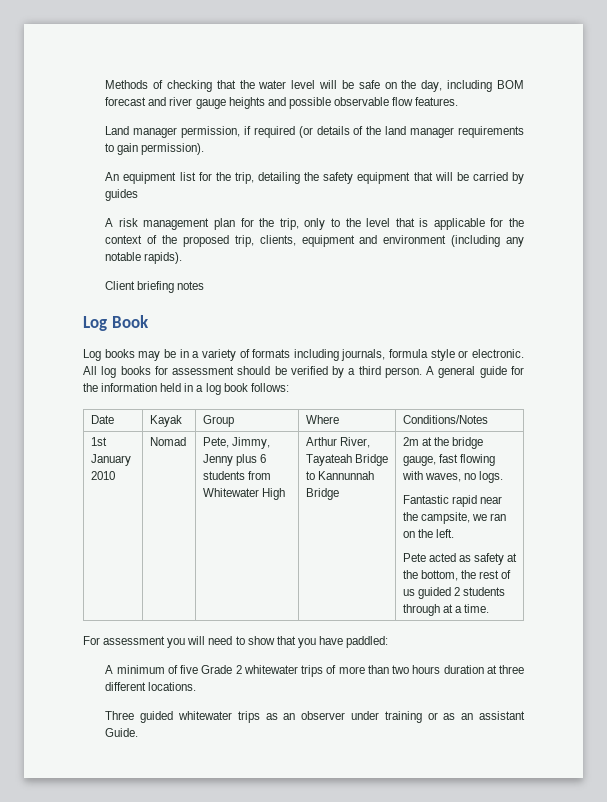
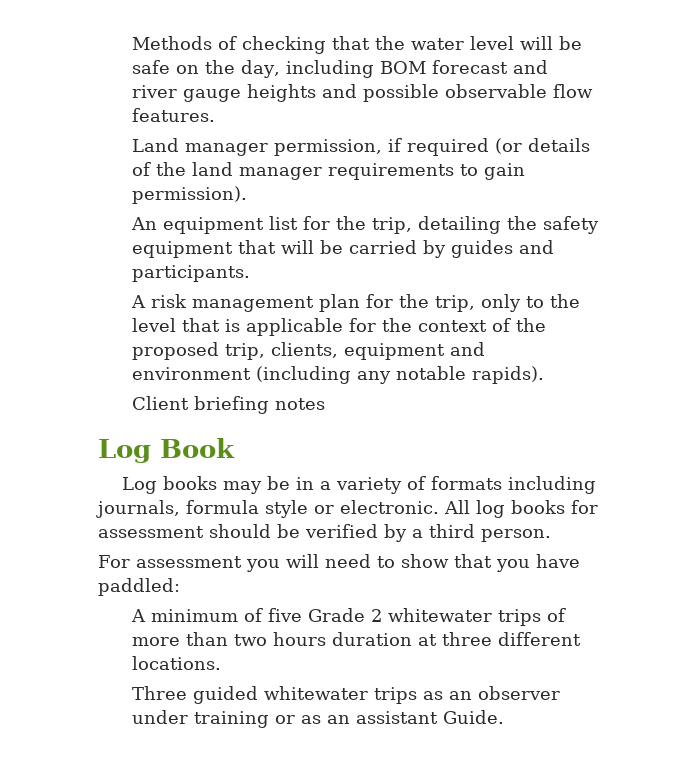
(139, 195) none -> [519,240,555,254] [132,265,251,282] and participants.
[426,366,524,378] [83,383,289,395] [90,415,114,424] [149,415,182,427] [202,415,234,427] [305,415,339,424] [402,415,488,424] [90,437,107,446] [90,454,131,466] [90,471,115,480] [149,437,186,446] [202,437,270,449] [202,454,266,466] [202,471,271,480] [202,488,285,500] [305,437,370,448] [305,454,388,466] [305,471,374,480] [305,488,339,500] [402,437,484,449] [402,454,495,466] [401,471,504,483] [402,495,502,507] [402,512,507,524] [402,529,454,538] [402,553,518,565] [402,570,512,581] [402,587,506,599] [402,604,490,616] A general guide for the information held in a log book follows: // Date | Kayak | Group | Where | Conditions/Notes // 1st January 2010 | Nomad | Pete, Jimmy, Jenny plus 6 students from Whitewater High | Arthur River, Tayateah Bridge to Kannunnah Bridge | 2m at the bridge gauge, fast flowing with waves, no logs. // Fantastic rapid near the campsite, we ran on the left. // Pete acted as safety at the bottom, the rest of us guided 2 students through at a time. -> (551, 535) none

